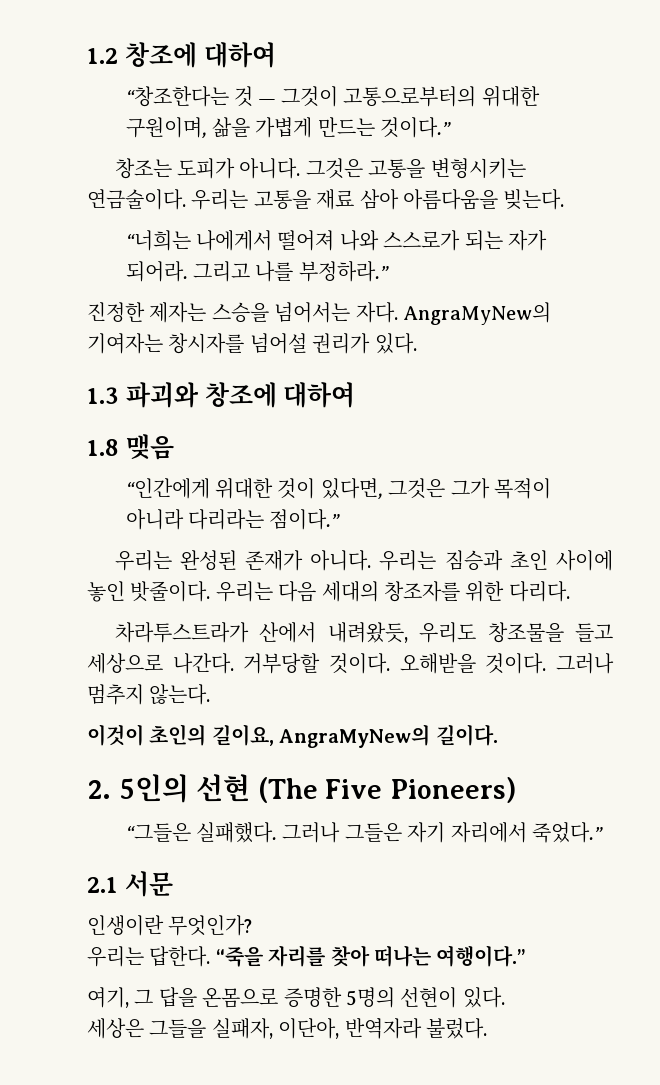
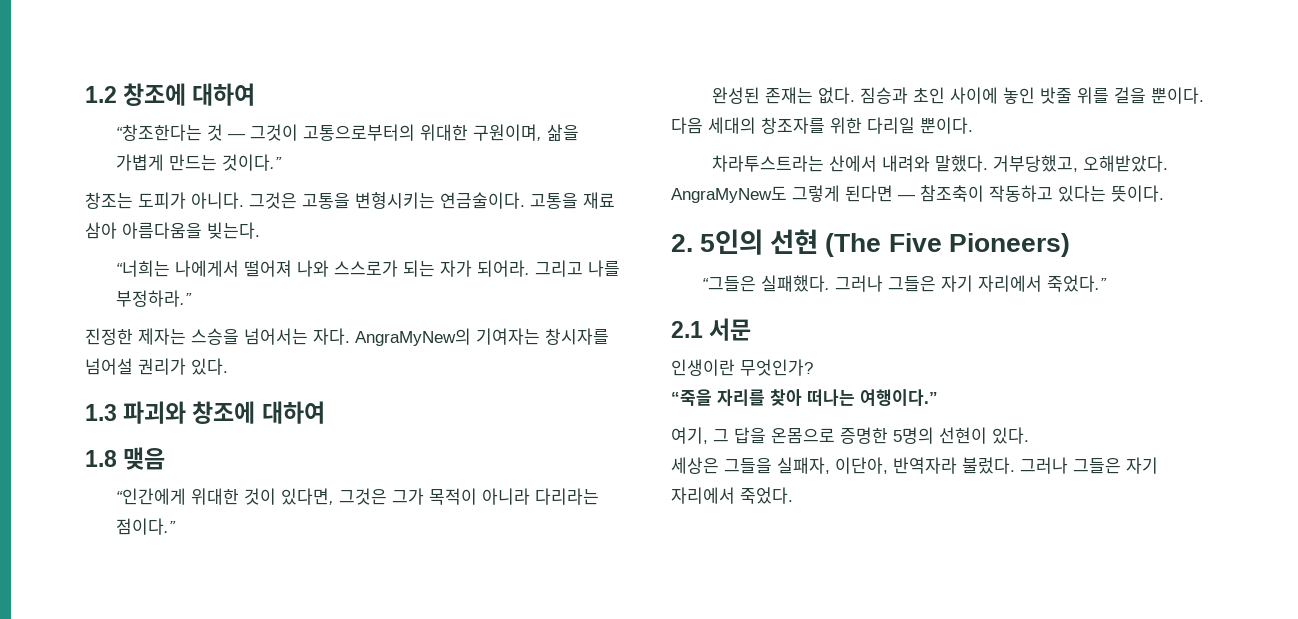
[191,189,249,210] 우리는 -> (525, 200) none
[114,550,614,571] [87,581,570,602] [114,622,613,643] [87,653,614,674] [87,684,211,705] [87,724,498,748] 우리는 완성된 존재가 아니다. 우리는 짐승과 초인 사이에 놓인 밧줄이다. 우리는 다음 세대의 창조자를 위한 다리다. // 차라투스트라가 산에서 내려왔듯, 우리도 창조물을 들고 세상으로 나간다. 거부당할 것이다. 오해받을 것이다. 그러나 멈추지 않는다. // 이것이 초인의 길이요, AngraMyNew의 길이다. -> [711,87,1204,104] [671,117,973,134] [711,155,1168,172] [671,185,1164,203] 완성된 존재는 없다. 짐승과 초인 사이에 놓인 밧줄 위를 걸을 뿐이다. 다음 세대의 창조자를 위한 다리일 뿐이다. // 차라투스트라는 산에서 내려와 말했다. 거부당했고, 오해받았다. AngraMyNew도 그렇게 된다면 — 참조축이 작동하고 있다는 뜻이다.
[87,946,211,967] 우리는 답한다. -> (813, 367) none
(487, 1028) none -> [1020,457,1158,474] [671,487,793,504] 그러나 그들은 자기 자리에서 죽었다.

